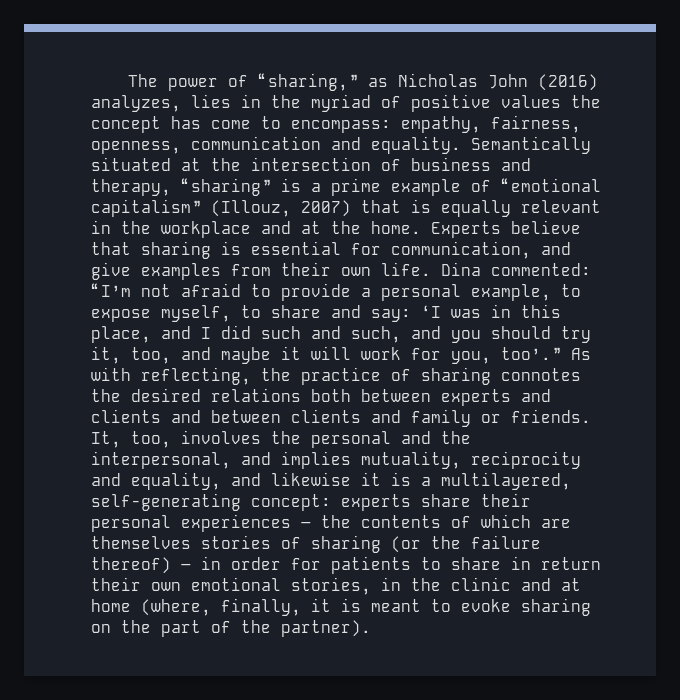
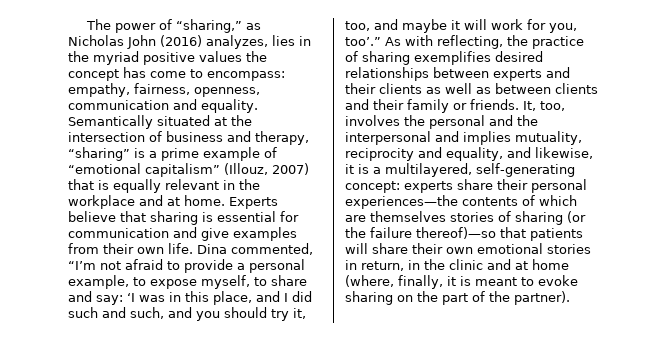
[381,96,401,108] of -> (139, 58) none
[331,221,361,234] the -> (180, 201) none
[391,241,531,259] communication, -> [68,228,169,238] communication
[491,263,591,276] commented: -> [231,243,313,255] commented,
[501,368,581,381] [91,388,551,406] [91,409,201,423] connotes the desired relations both between experts and clients and -> [414,51,543,65] [345,67,570,81] [345,83,491,94] exemplifies desired relationships between experts and their clients as well as
(401, 416) none -> [373,99,404,110] their
[91,451,231,469] interpersonal, -> [345,131,431,145] interpersonal
[271,472,351,486] likewise -> [535,147,593,159] likewise,
[181,514,351,532] experiences – the -> [345,195,458,209] experiences—the
[91,556,601,574] [91,577,371,595] thereof) – in order for patients to share in return their own emotional stories, -> [416,227,583,241] [345,243,591,254] [345,260,404,271] thereof)—so that patients will share their own emotional stories in return,

